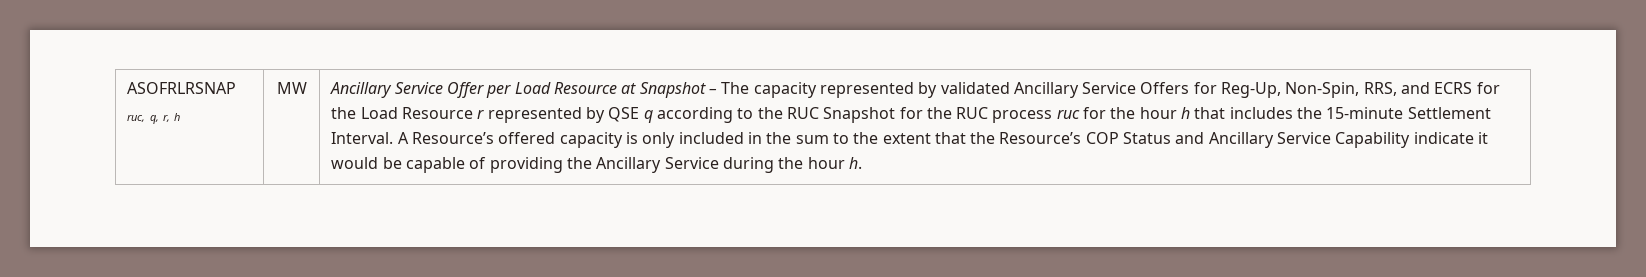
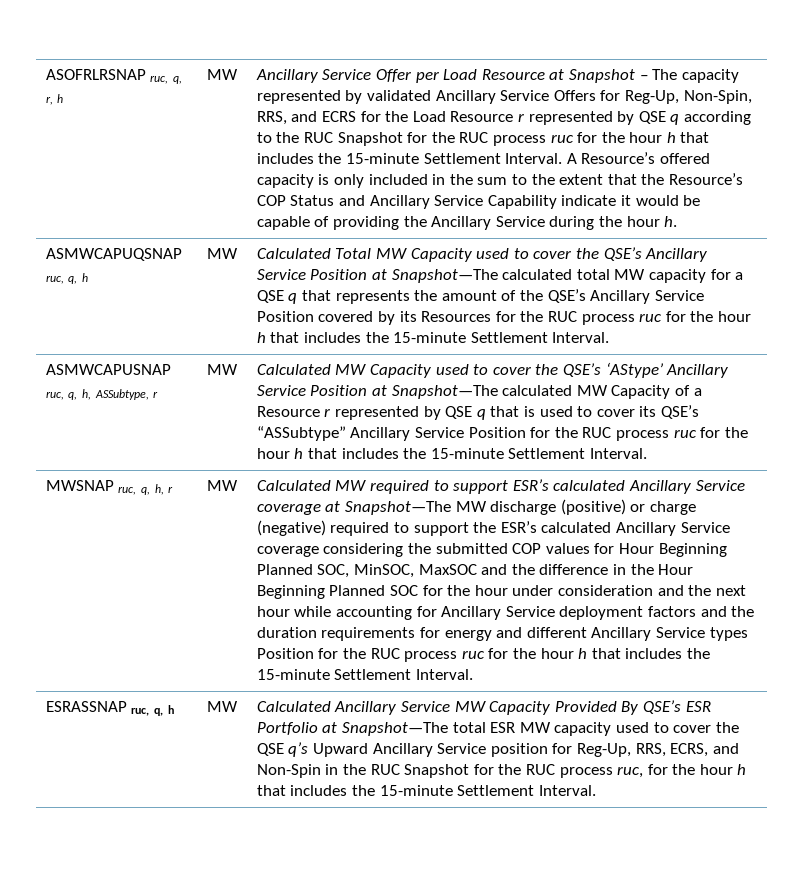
(862, 163) none -> [45,248,182,261] [45,273,88,284] [207,248,238,259] [256,247,708,262] [256,269,744,283] [256,289,704,304] [256,311,751,325] [256,332,610,343] [45,364,171,375] [45,389,159,400] [207,364,238,375] [256,362,729,378] [256,385,702,399] [256,405,699,420] [256,426,748,441] [256,448,647,459] [45,480,174,495] [207,480,238,491] [256,479,745,494] [256,499,696,515] [256,520,730,536] [256,543,727,557] [256,564,694,578] [256,585,746,599] [256,606,755,620] [256,627,748,641] [256,648,710,662] [256,669,473,680] [45,701,174,716] [207,701,238,712] [256,700,711,715] [256,722,739,736] [256,742,739,757] [256,764,747,778] [256,785,596,796] // ASMWCAPUQSNAP ruc, q, h | MW | Calculated Total MW Capacity used to cover the QSE’s Ancillary Service Position at Snapshot—The calculated total MW capacity for a QSE q that represents the amount of the QSE’s Ancillary Service Position covered by its Resources for the RUC process ruc for the hour h that includes the 15-minute Settlement Interval. // ASMWCAPUSNAP ruc, q, h, ASSubtype, r | MW | Calculated MW Capacity used to cover the QSE’s ‘AStype’ Ancillary Service Position at Snapshot—The calculated MW Capacity of a Resource r represented by QSE q that is used to cover its QSE’s “ASSubtype” Ancillary Service Position for the RUC process ruc for the hour h that includes the 15-minute Settlement Interval. // MWSNAP ruc, q, h, r | MW | Calculated MW required to support ESR’s calculated Ancillary Service coverage at Snapshot—The MW discharge (positive) or charge (negative) required to support the ESR’s calculated Ancillary Service coverage considering the submitted COP values for Hour Beginning Planned SOC, MinSOC, MaxSOC and the difference in the Hour Beginning Planned SOC for the hour under consideration and the next hour while accounting for Ancillary Service deployment factors and the duration requirements for energy and different Ancillary Service types Position for the RUC process ruc for the hour h that includes the 15-minute Settlement Interval. // ESRASSNAP ruc, q, h | MW | Calculated Ancillary Service MW Capacity Provided By QSE’s ESR Portfolio at Snapshot—The total ESR MW capacity used to cover the QSE q’s Upward Ancillary Service position for Reg-Up, RRS, ECRS, and Non-Spin in the RUC Snapshot for the RUC process ruc, for the hour h that includes the 15-minute Settlement Interval.

